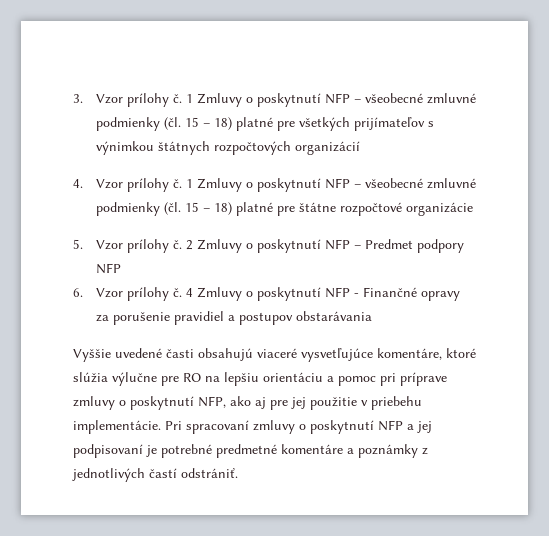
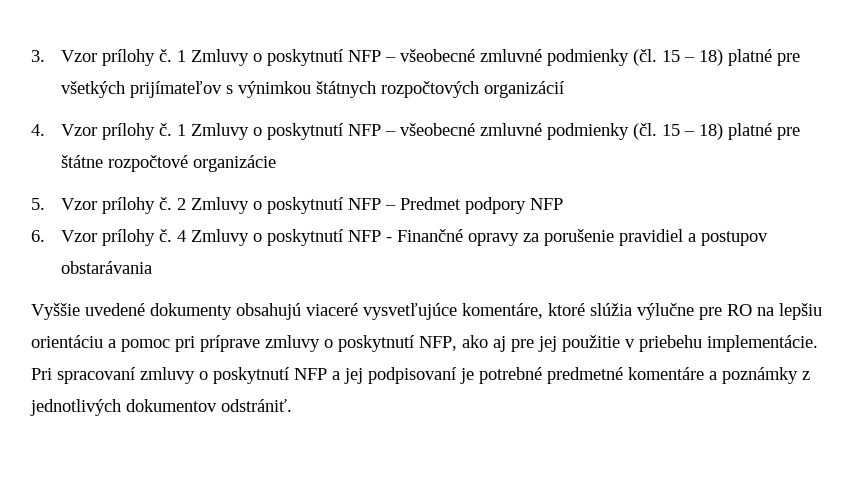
[166,349,194,358] časti -> [150,303,232,320] dokumenty
[149,468,177,478] častí -> [126,399,217,412] dokumentov

